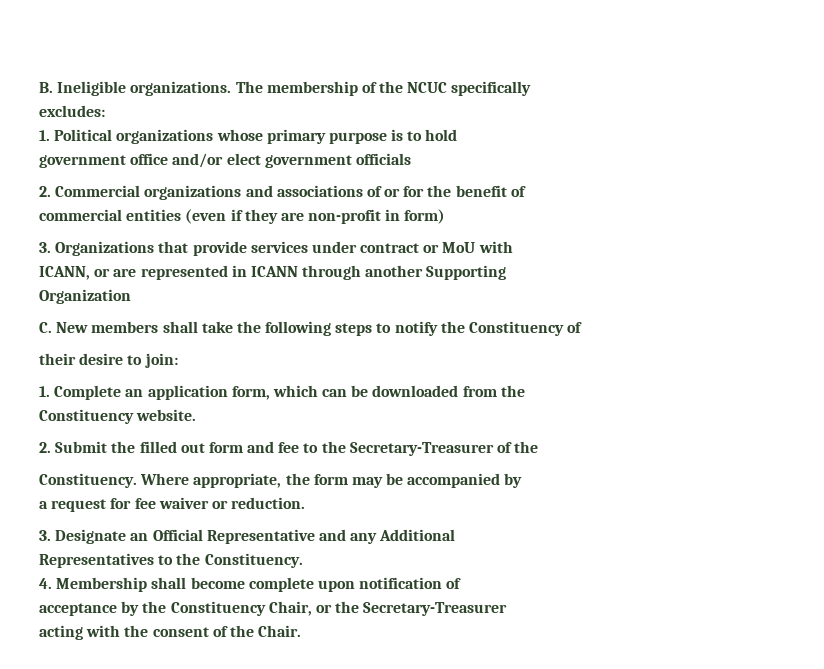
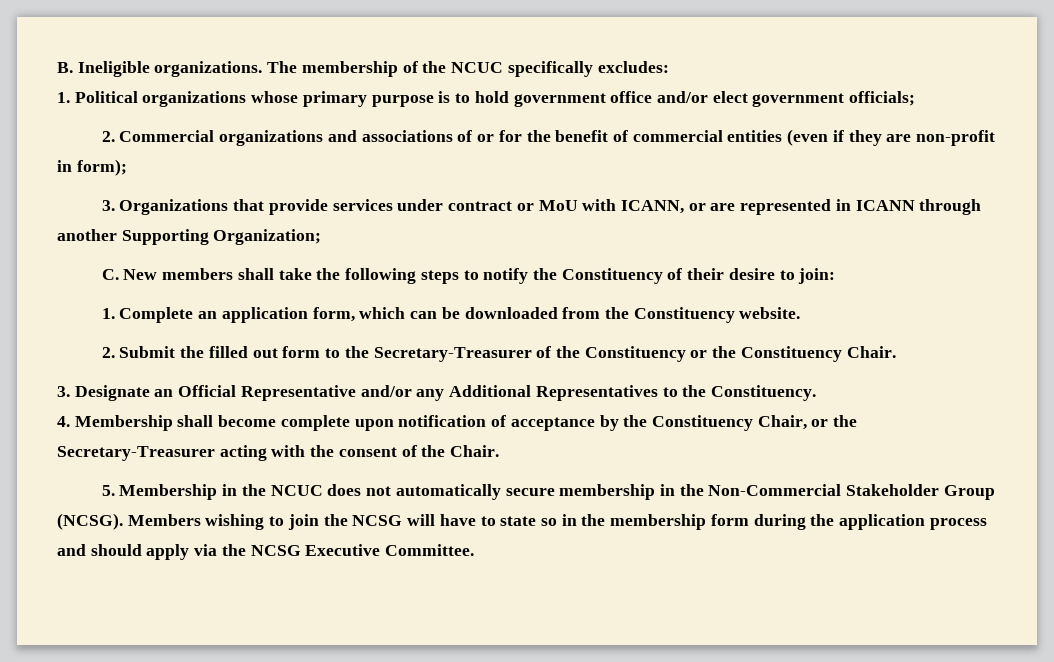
(532, 88) // -> (593, 69) none
(458, 135) // -> (509, 97) none
[355,153,411,165] officials -> [849,91,916,106] officials;
(526, 191) // -> (628, 136) none
[404,209,446,224] form) -> [76,159,127,176] form);
(513, 247) // -> (617, 205) none
[39,289,131,304] // Organization -> [213,229,322,245] Organization;
(583, 327) // -> (683, 274) none
(525, 391) // -> (629, 313) none
[247,441,300,453] and fee -> (321, 352) none
[39,473,523,488] [39,497,306,512] // Constituency. Where appropriate, the form may be accompanied by // a request for fee waiver or reduction. -> [584,346,896,362] Constituency or the Constituency Chair.
[318,529,346,541] and -> [360,385,412,397] and/or
(456, 535) // -> (532, 391) none
(462, 583) // -> (507, 421) none
(508, 609) // -> (215, 453) none
(302, 631) none -> [101,484,995,500] [57,513,987,530] [57,544,475,560] // 5. Membership in the NCUC does not automatically secure membership in the Non-Commercial Stakeholder Group (NCSG). Members wishing to join the NCSG will have to state so in the membership form during the application process and should apply via the NCSG Executive Committee.

